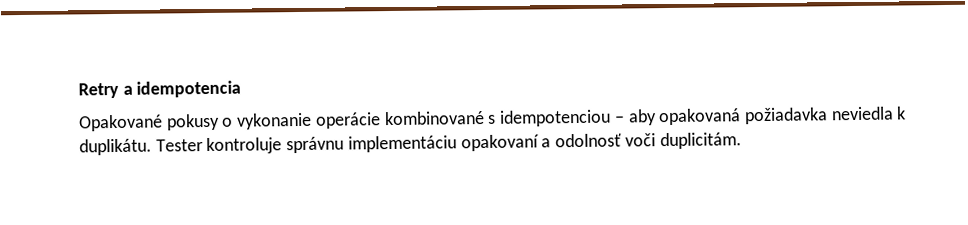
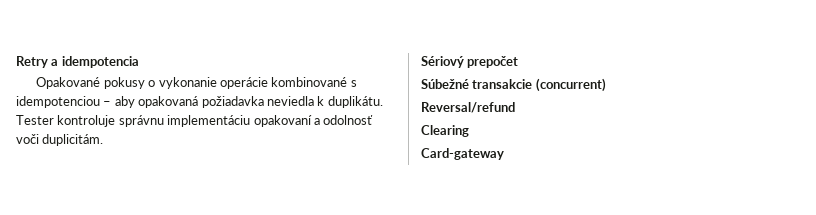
(742, 141) none -> [421,56,519,68] [421,78,606,92] [421,102,515,113] [421,125,469,137] [421,148,504,160] // Sériový prepočet // Súbežné transakcie (concurrent) // Reversal/refund // Clearing // Card-gateway

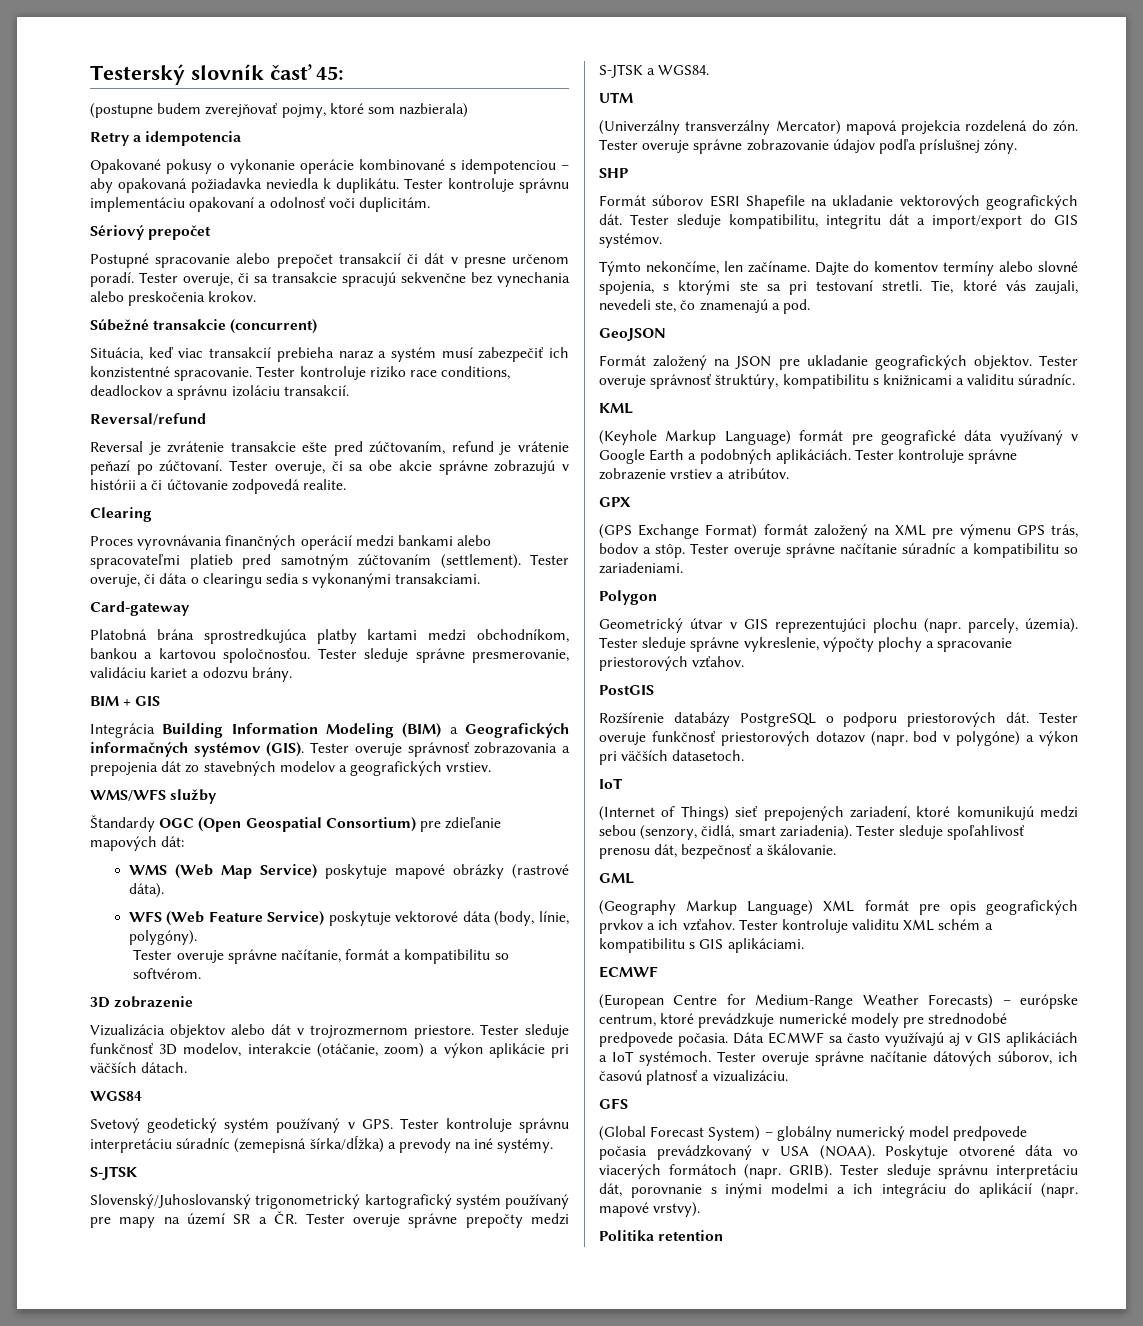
(16, 62) none -> [90,64,344,85] [90,103,469,118] Testerský slovník časť 45: // (postupne budem zverejňovať pojmy, ktoré som nazbierala) //
[421,78,606,92] [421,102,515,113] [421,125,469,137] [421,148,504,160] Súbežné transakcie (concurrent) // Reversal/refund // Clearing // Card-gateway -> [90,253,569,268] [90,272,570,287] [90,291,257,306] [90,319,318,334] [90,347,569,362] [90,366,511,381] [90,385,349,400] [90,413,206,425] [90,441,569,456] [90,460,569,475] [90,479,346,494] [90,507,152,522] [90,535,492,550] [90,554,569,569] [90,573,481,588] [90,601,190,616] [90,629,569,644] [90,648,569,663] [90,667,292,682] [90,696,161,706] [90,723,569,738] [90,742,570,757] [90,761,492,776] [90,789,218,804] [90,815,502,832] [90,836,185,851] [128,864,569,879] [128,883,164,898] [128,911,569,926] [128,930,197,945] [133,949,509,964] [133,968,202,979] [90,996,194,1008] [90,1024,569,1039] [90,1043,569,1058] [90,1062,188,1073] [90,1091,142,1101] [90,1118,569,1133] [90,1135,554,1153] [90,1166,137,1180] [90,1194,569,1209] [90,1211,569,1228] [599,64,710,78] [599,92,633,103] [599,120,1078,135] [599,139,1018,154] [599,168,628,178] [599,195,1078,210] [599,214,1078,229] [599,233,662,248] [599,261,1078,276] [599,280,1078,295] [599,299,810,314] [599,328,666,341] [599,355,1078,370] [599,374,1076,389] [599,403,633,414] [599,430,1078,445] [599,449,1018,464] [599,468,789,480] [599,497,631,507] [599,524,1078,539] [599,543,1078,558] [599,562,683,574] [599,590,657,605] [599,618,1078,633] [599,637,1013,652] [599,656,745,671] [599,685,654,695] [599,712,1078,727] [599,731,1078,746] [599,750,745,765] [599,778,623,789] [599,806,1078,821] [599,825,1026,840] [599,844,836,859] [599,873,634,884] [599,900,1078,915] [599,919,993,934] [599,938,804,953] [599,966,658,978] [599,994,1078,1009] [599,1013,1008,1028] [599,1032,1078,1047] [599,1051,1078,1066] [599,1070,788,1085] [599,1098,628,1109] [599,1126,1028,1141] [599,1145,1078,1160] [599,1164,1078,1179] [599,1183,1078,1198] [599,1202,701,1217] [599,1230,724,1241] Postupné spracovanie alebo prepočet transakcií či dát v presne určenom poradí. Tester overuje, či sa transakcie spracujú sekvenčne bez vynechania alebo preskočenia krokov. // Súbežné transakcie (concurrent) // Situácia, keď viac transakcií prebieha naraz a systém musí zabezpečiť ich konzistentné spracovanie. Tester kontroluje riziko race conditions, deadlockov a správnu izoláciu transakcií. // Reversal/refund // Reversal je zvrátenie transakcie ešte pred zúčtovaním, refund je vrátenie peňazí po zúčtovaní. Tester overuje, či sa obe akcie správne zobrazujú v histórii a či účtovanie zodpovedá realite. // Clearing // Proces vyrovnávania finančných operácií medzi bankami alebo spracovateľmi platieb pred samotným zúčtovaním (settlement). Tester overuje, či dáta o clearingu sedia s vykonanými transakciami. // Card-gateway // Platobná brána sprostredkujúca platby kartami medzi obchodníkom, bankou a kartovou spoločnosťou. Tester sleduje správne presmerovanie, validáciu kariet a odozvu brány. // BIM + GIS // Integrácia Building Information Modeling (BIM) a Geografických informačných systémov (GIS). Tester overuje správnosť zobrazovania a prepojenia dát zo stavebných modelov a geografických vrstiev. // WMS/WFS služby // Štandardy OGC (Open Geospatial Consortium) pre zdieľanie mapových dát: // WMS (Web Map Service) poskytuje mapové obrázky (rastrové dáta). // WFS (Web Feature Service) poskytuje vektorové dáta (body, línie, polygóny). // Tester overuje správne načítanie, formát a kompatibilitu so softvérom. // 3D zobrazenie // Vizualizácia objektov alebo dát v trojrozmernom priestore. Tester sleduje funkčnosť 3D modelov, interakcie (otáčanie, zoom) a výkon aplikácie pri väčších dátach. // WGS84 // Svetový geodetický systém používaný v GPS. Tester kontroluje správnu interpretáciu súradníc (zemepisná šírka/dĺžka) a prevody na iné systémy. // S-JTSK // Slovenský/Juhoslovanský trigonometrický kartografický systém používaný pre mapy na území SR a ČR. Tester overuje správne prepočty medzi S-JTSK a WGS84. // UTM // (Univerzálny transverzálny Mercator) mapová projekcia rozdelená do zón. Tester overuje správne zobrazovanie údajov podľa príslušnej zóny. // SHP // Formát súborov ESRI Shapefile na ukladanie vektorových geografických dát. Tester sleduje kompatibilitu, integritu dát a import/export do GIS systémov. // Týmto nekončíme, len začíname. Dajte do komentov termíny alebo slovné spojenia, s ktorými ste sa pri testovaní stretli. Tie, ktoré vás zaujali, nevedeli ste, čo znamenajú a pod. // GeoJSON // Formát založený na JSON pre ukladanie geografických objektov. Tester overuje správnosť štruktúry, kompatibilitu s knižnicami a validitu súradníc. // KML // (Keyhole Markup Language) formát pre geografické dáta využívaný v Google Earth a podobných aplikáciách. Tester kontroluje správne zobrazenie vrstiev a atribútov. // GPX // (GPS Exchange Format) formát založený na XML pre výmenu GPS trás, bodov a stôp. Tester overuje správne načítanie súradníc a kompatibilitu so zariadeniami. // Polygon // Geometrický útvar v GIS reprezentujúci plochu (napr. parcely, územia). Tester sleduje správne vykreslenie, výpočty plochy a spracovanie priestorových vzťahov. // PostGIS // Rozšírenie databázy PostgreSQL o podporu priestorových dát. Tester overuje funkčnosť priestorových dotazov (napr. bod v polygóne) a výkon pri väčších datasetoch. // IoT // (Internet of Things) sieť prepojených zariadení, ktoré komunikujú medzi sebou (senzory, čidlá, smart zariadenia). Tester sleduje spoľahlivosť prenosu dát, bezpečnosť a škálovanie. // GML // (Geography Markup Language) XML formát pre opis geografických prvkov a ich vzťahov. Tester kontroluje validitu XML schém a kompatibilitu s GIS aplikáciami. // ECMWF // (European Centre for Medium-Range Weather Forecasts) – európske centrum, ktoré prevádzkuje numerické modely pre strednodobé predpovede počasia. Dáta ECMWF sa často využívajú aj v GIS aplikáciách a IoT systémoch. Tester overuje správne načítanie dátových súborov, ich časovú platnosť a vizualizáciu. // GFS // (Global Forecast System) – globálny numerický model predpovede počasia prevádzkovaný v USA (NOAA). Poskytuje otvorené dáta vo viacerých formátoch (napr. GRIB). Tester sleduje správnu interpretáciu dát, porovnanie s inými modelmi a ich integráciu do aplikácií (napr. mapové vrstvy). // Politika retention

